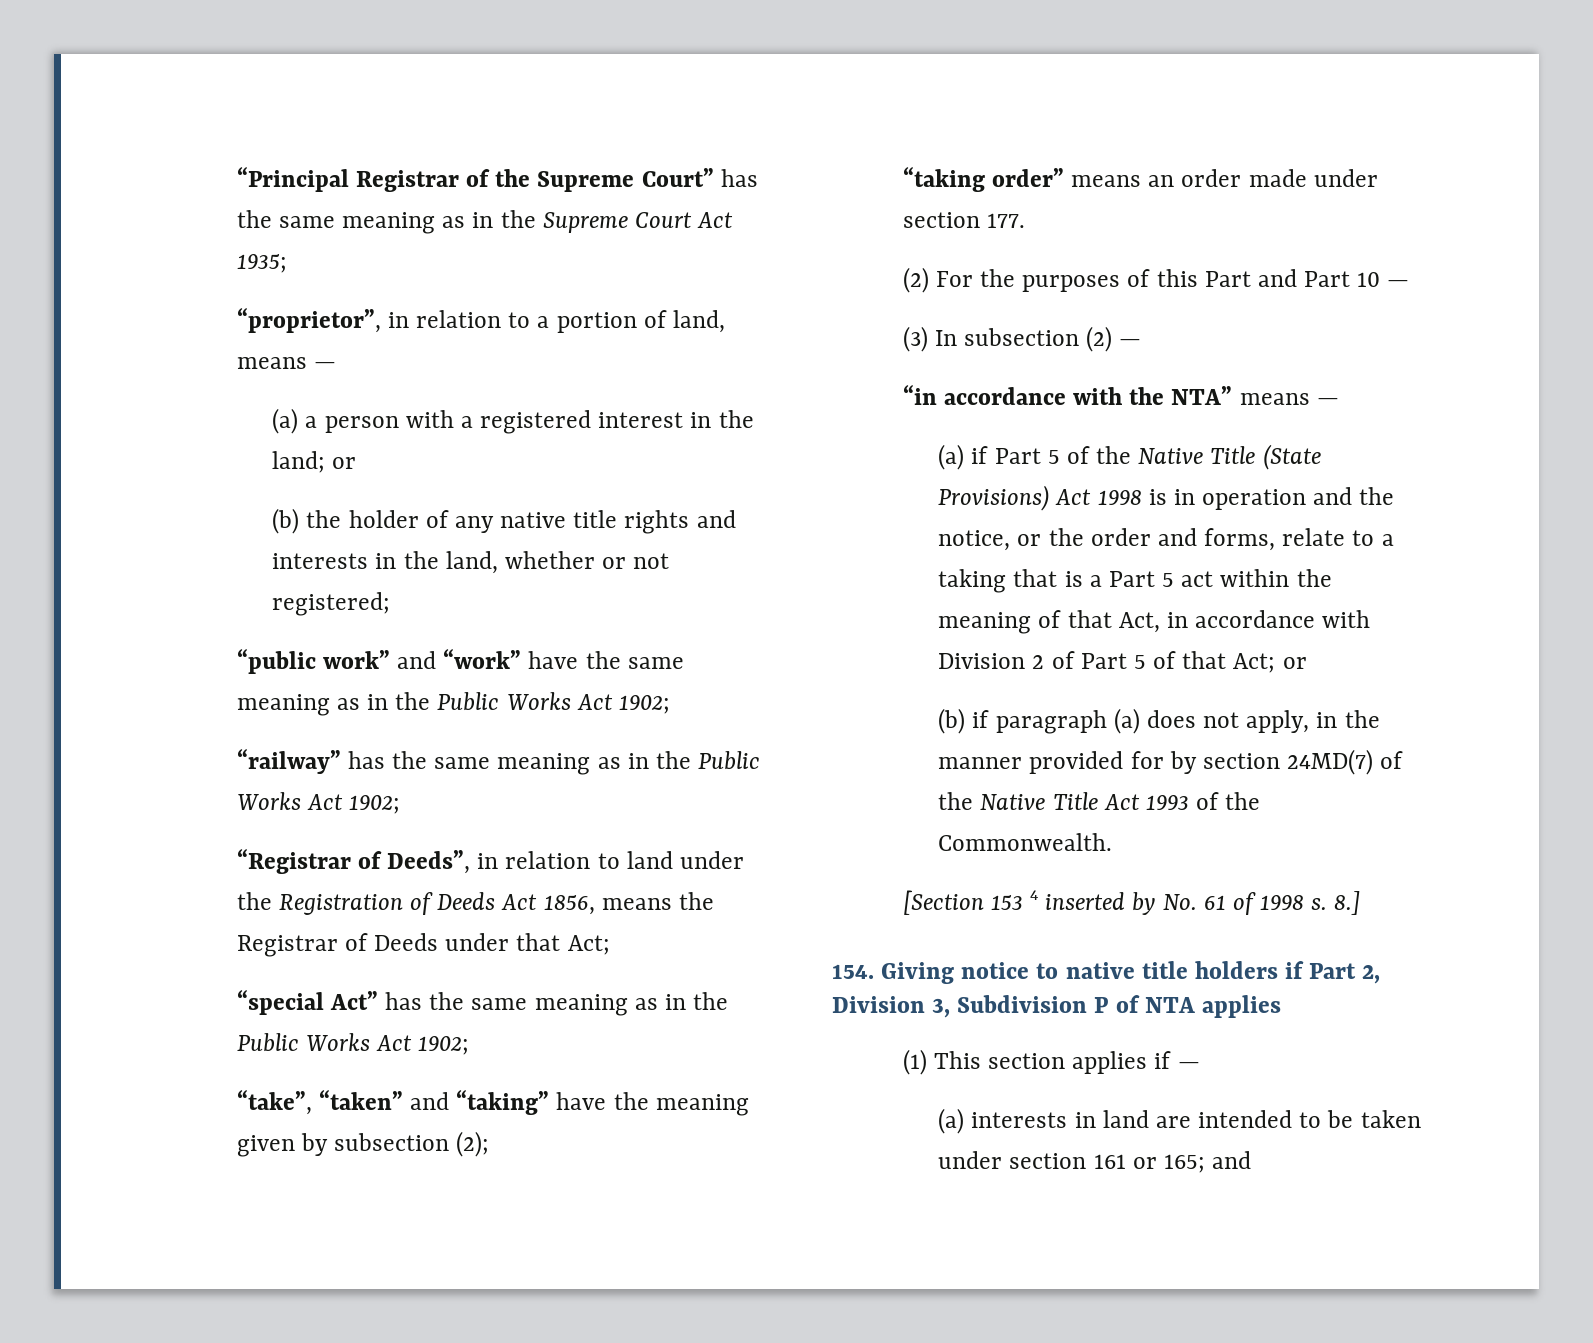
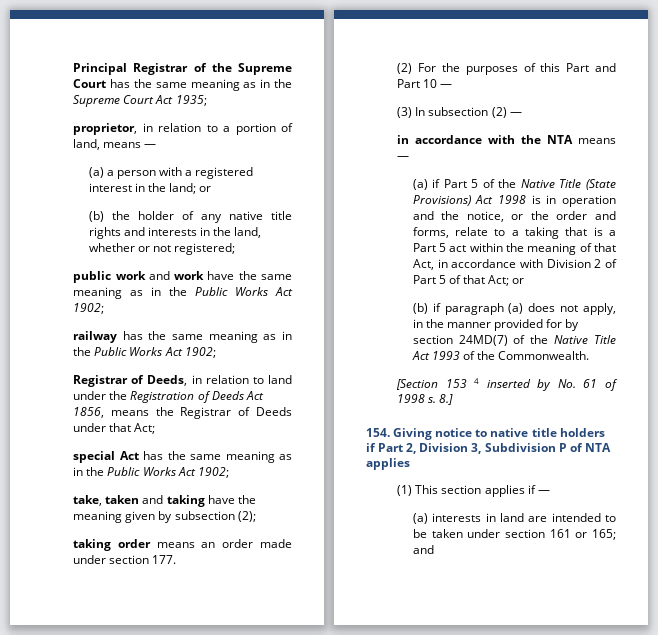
[236,167,349,192] “Principal -> [73,63,128,75] Principal
[641,168,714,187] Court” -> [73,79,107,88] Court
[236,308,381,333] “proprietor”, -> [73,123,138,135] proprietor,
[236,649,522,674] “public work” and “work” -> [73,271,205,283] public work and work
[236,749,341,774] “railway” -> [73,331,118,343] railway
[236,849,471,874] “Registrar of Deeds”, -> [73,375,188,387] Registrar of Deeds,
[236,990,378,1015] “special Act” -> [73,451,139,463] special Act
[236,1090,550,1115] “take”, “taken” and “taking” -> [73,495,205,507] take, taken and taking
[902,167,1064,192] “taking order” -> [73,539,151,551] taking order
[902,385,937,405] “in -> [397,135,410,144] in
[1171,386,1233,405] NTA” -> [547,135,574,144] NTA

